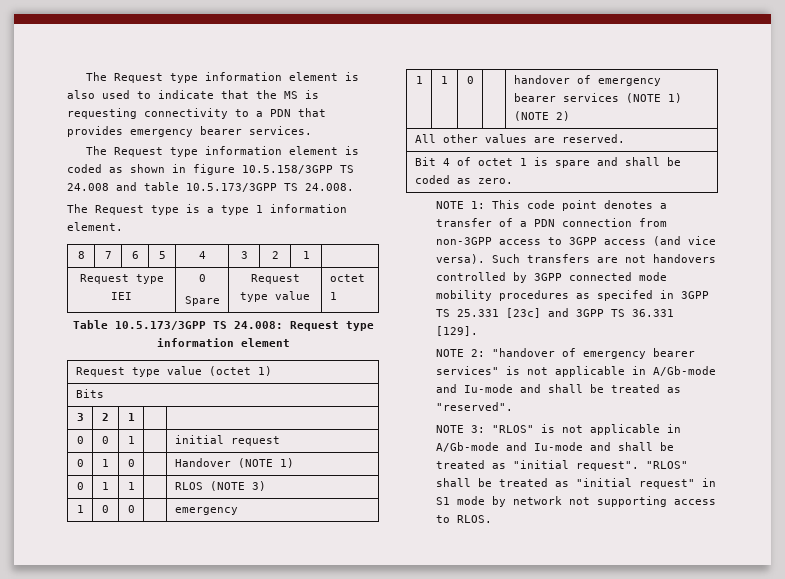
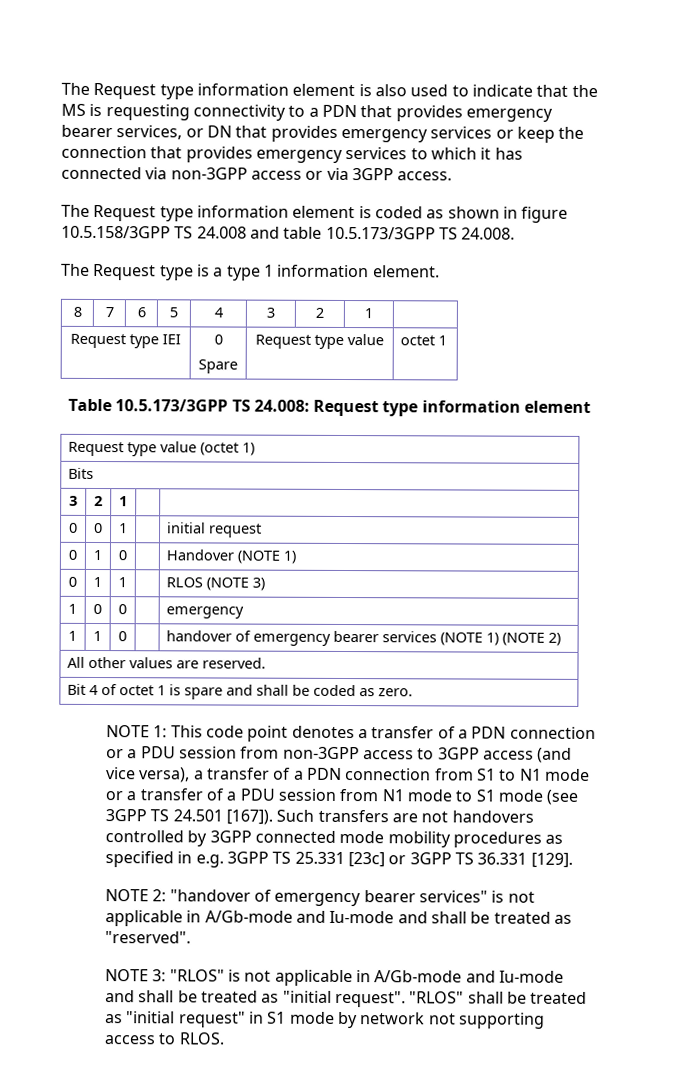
[249,126,312,135] services. -> [116,125,585,143] [61,145,523,163] [61,166,453,181] services, or DN that provides emergency services or keep the connection that provides emergency services to which it has connected via non-3GPP access or via 3GPP access.
(633, 222) none -> [106,746,238,759] or a PDU session
[436,254,486,264] versa). -> [139,767,590,783] [105,788,579,805] [105,809,274,825] versa), a transfer of a PDN connection from S1 to N1 mode or a transfer of a PDU session from N1 mode to S1 mode (see 3GPP TS 24.501 [167]).
[597,290,675,301] specifed in -> [105,851,224,868] specified in e.g.
[548,308,570,317] and -> [388,855,407,865] or

